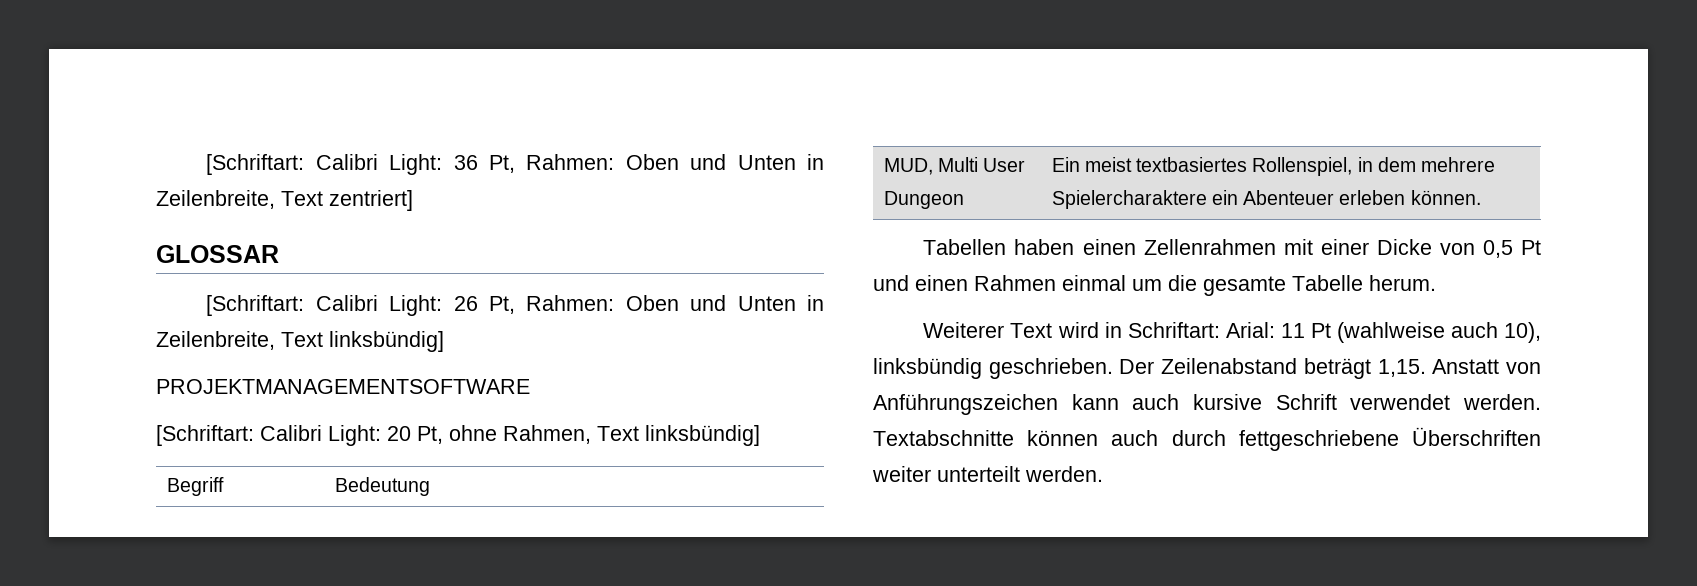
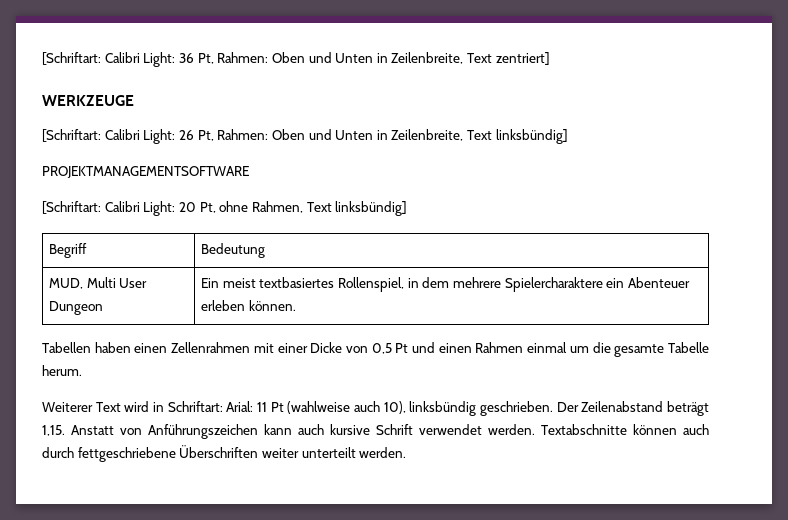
[156,245,279,263] GLOSSAR -> [42,95,134,106] WERKZEUGE

